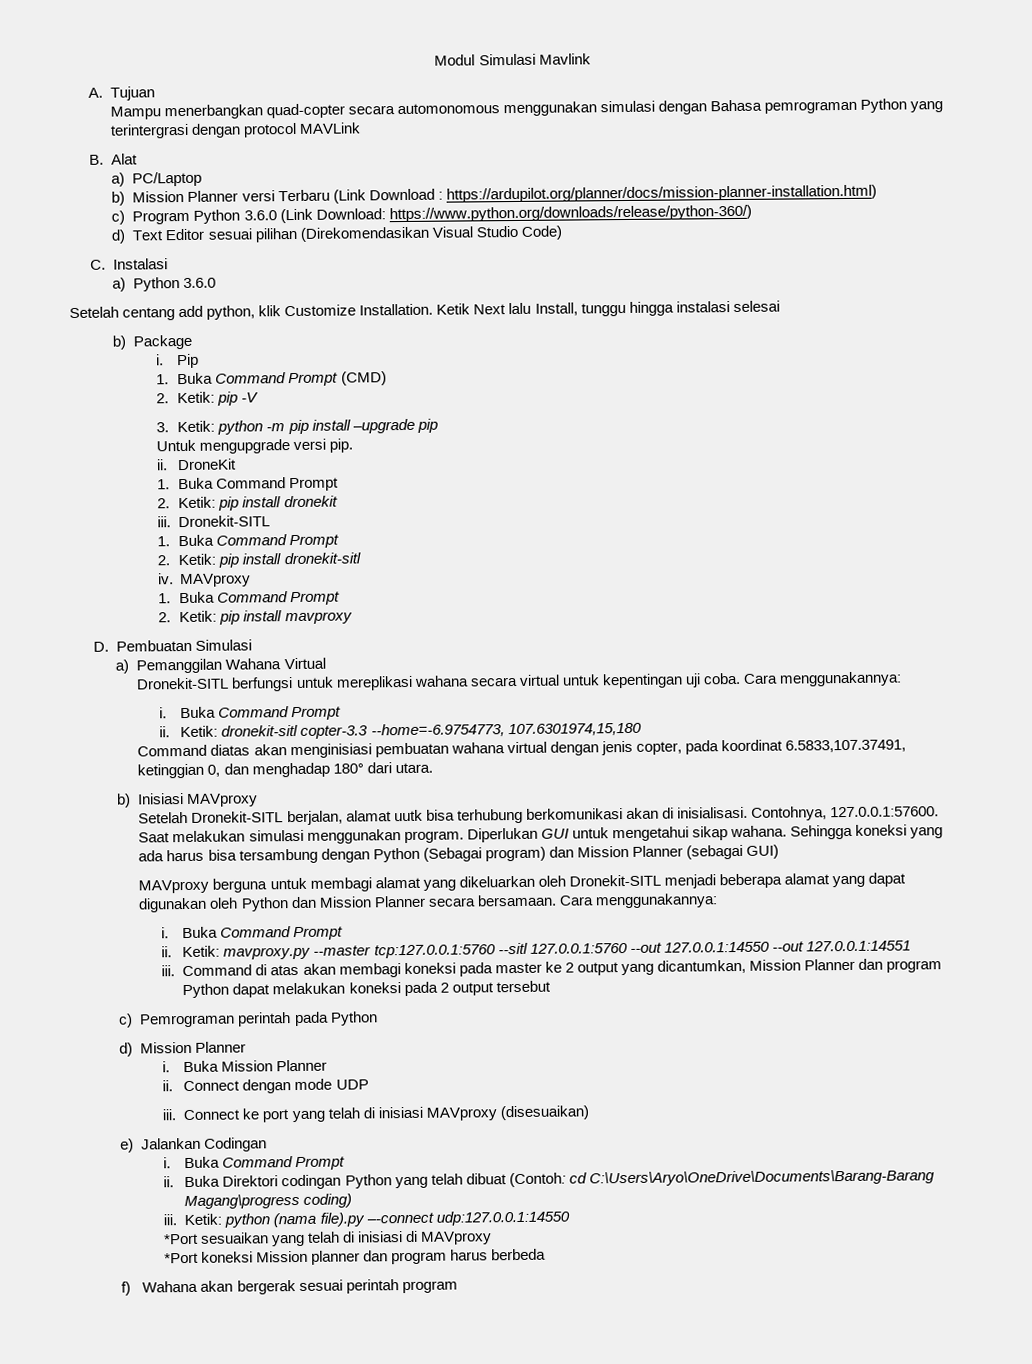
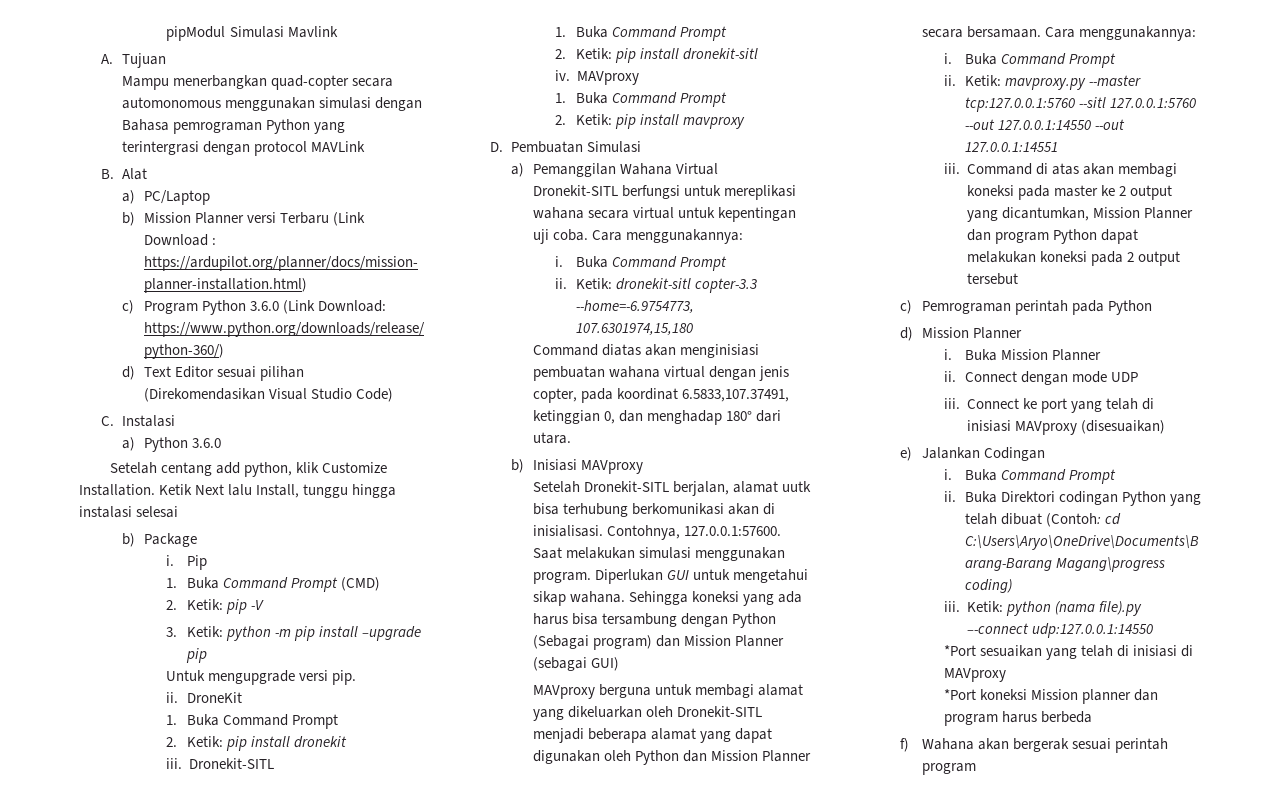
[434,54,476,66] Modul -> [166,26,226,41] pipModul

